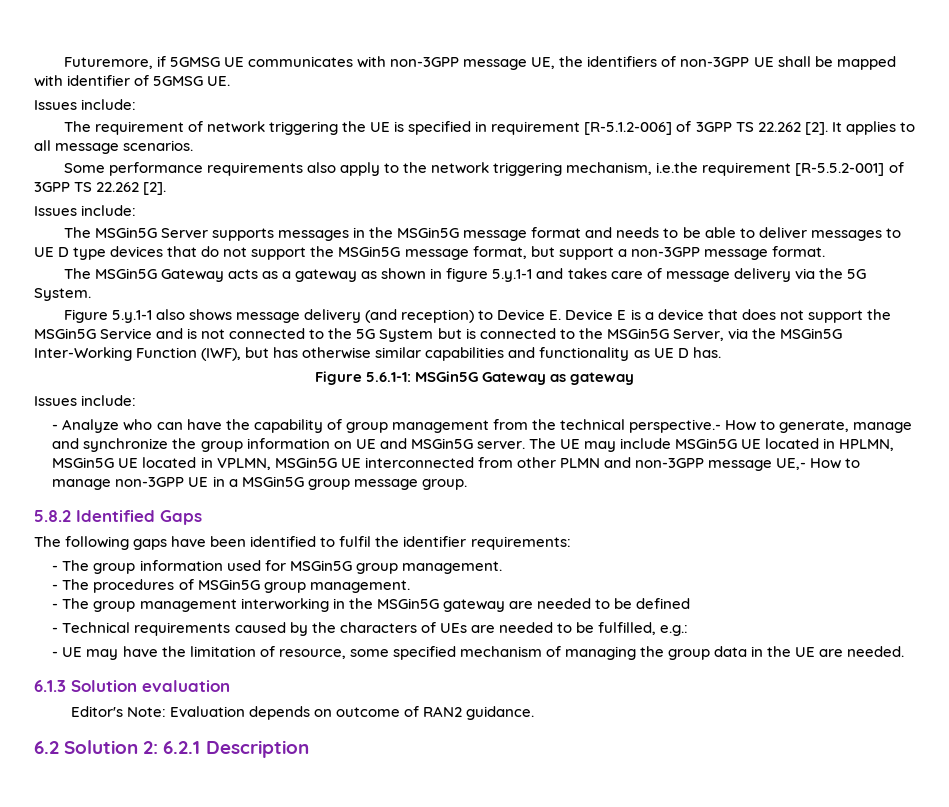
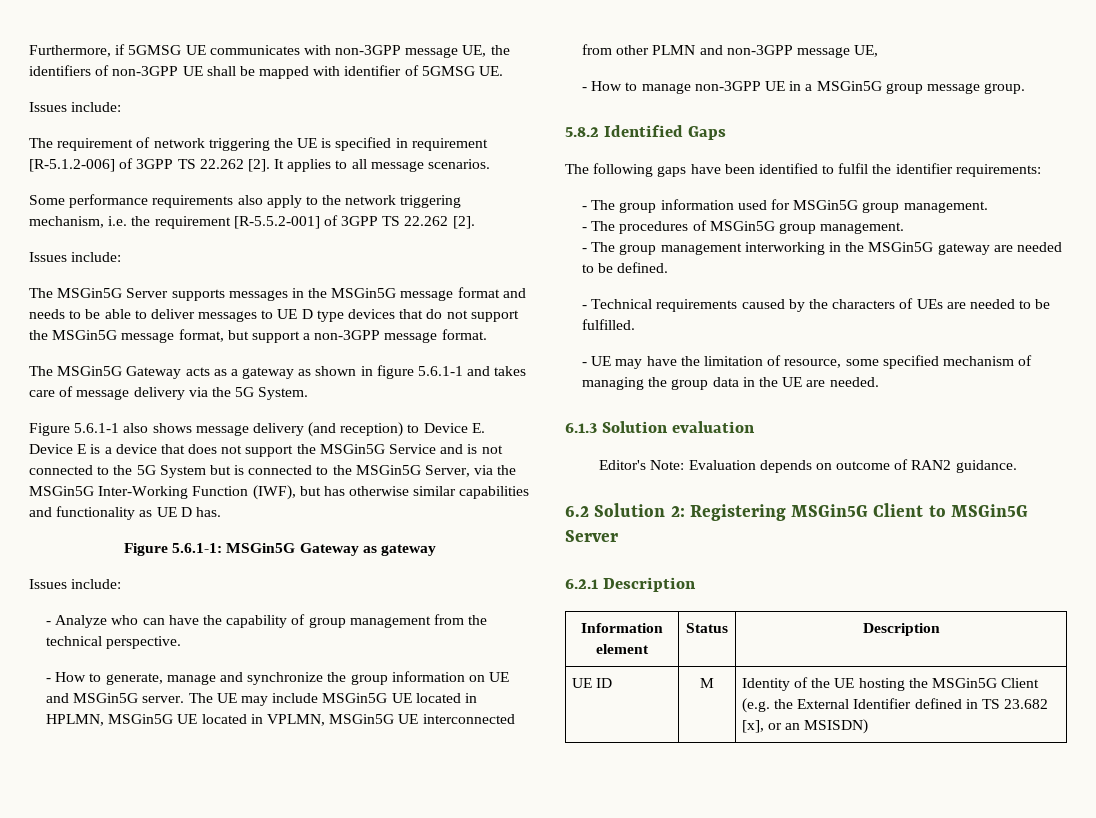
[63,57,153,69] Futuremore, -> [29,45,111,57] Furthermore,
[656,162,699,173] i.e.the -> [108,216,151,226] i.e. the
[492,269,533,282] 5.y.1-1 -> [418,366,464,376] 5.6.1-1
[111,310,152,323] 5.y.1-1 -> [74,423,120,433] 5.6.1-1
[629,419,722,433] perspective.- -> [106,636,182,649] [46,678,52,682] perspective. // -
[776,458,807,470] UE,- -> [854,45,879,57] [582,87,588,91] UE, // -
[636,598,691,609] defined -> [617,262,669,273] defined.
[598,622,689,636] fulfilled, e.g.: -> [582,319,636,330] fulfilled.
[163,740,309,758] 6.2.1 Description -> [689,503,1028,521] [565,530,618,542] [565,577,696,592] [581,623,663,633] [596,644,649,654] [686,623,728,633] [862,623,940,636] [571,678,613,688] [700,678,714,688] [741,677,1040,691] [741,698,1049,713] [741,719,869,734] Registering MSGin5G Client to MSGin5G Server // 6.2.1 Description // Information element | Status | Description // UE ID | M | Identity of the UE hosting the MSGin5G Client (e.g. the External Identifier defined in TS 23.682 [x], or an MSISDN)

